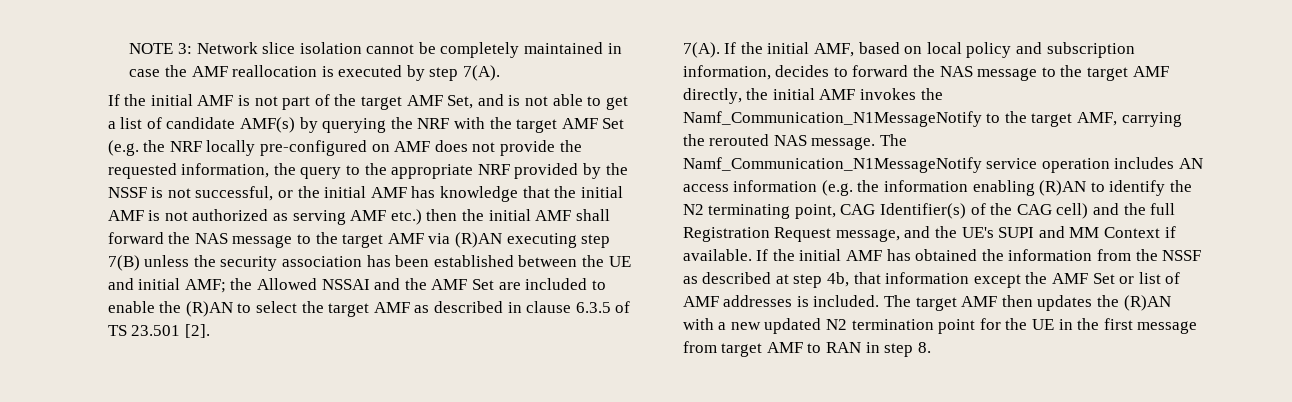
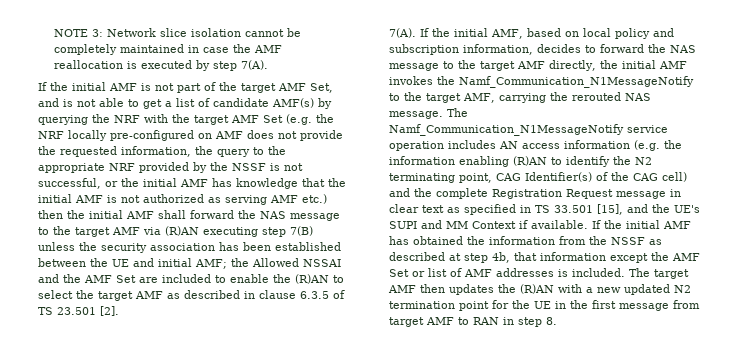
[1150,203,1176,215] full -> [435,188,488,199] complete
[835,229,900,242] message, -> [615,189,681,199] [388,204,623,215] message in clear text as specified in TS 33.501 [15],

